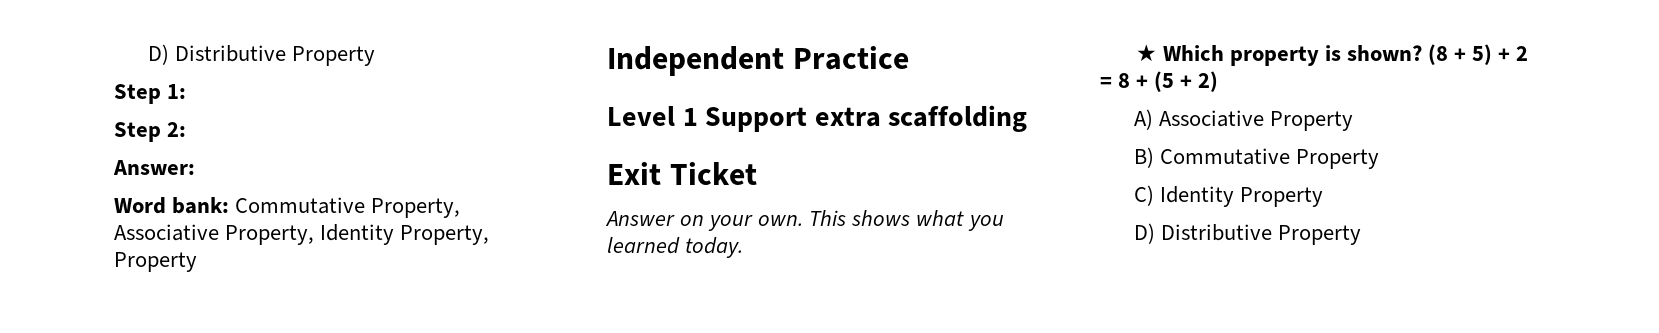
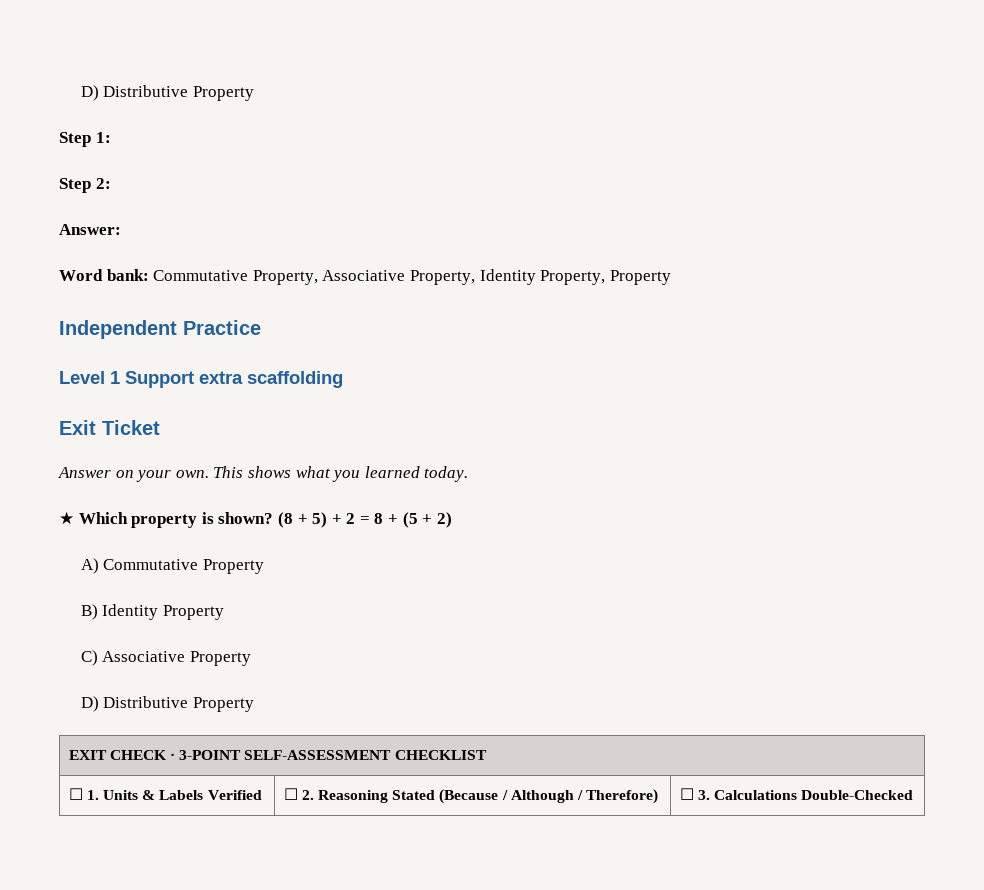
[1158,110,1264,127] Associative -> [103,559,199,570] Commutative
[1159,148,1290,165] Commutative -> [102,604,159,620] Identity
[1159,186,1234,207] Identity -> [102,651,186,662] Associative
(1362, 235) none -> [68,750,487,760] [68,788,262,800] [283,788,659,804] [679,788,914,800] // EXIT CHECK · 3-POINT SELF-ASSESSMENT CHECKLIST // ☐ 1. Units & Labels Verified | ☐ 2. Reasoning Stated (Because / Although / Therefore) | ☐ 3. Calculations Double-Checked

